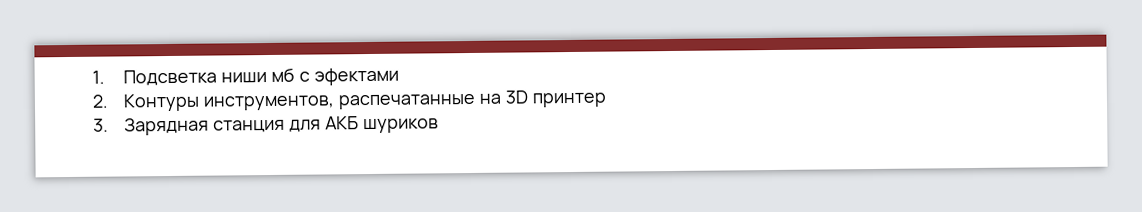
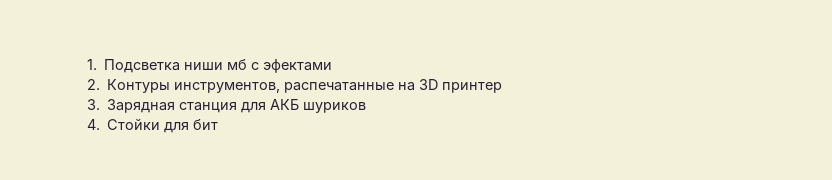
(439, 126) none -> [87,118,219,133] // 4. Стойки для бит

